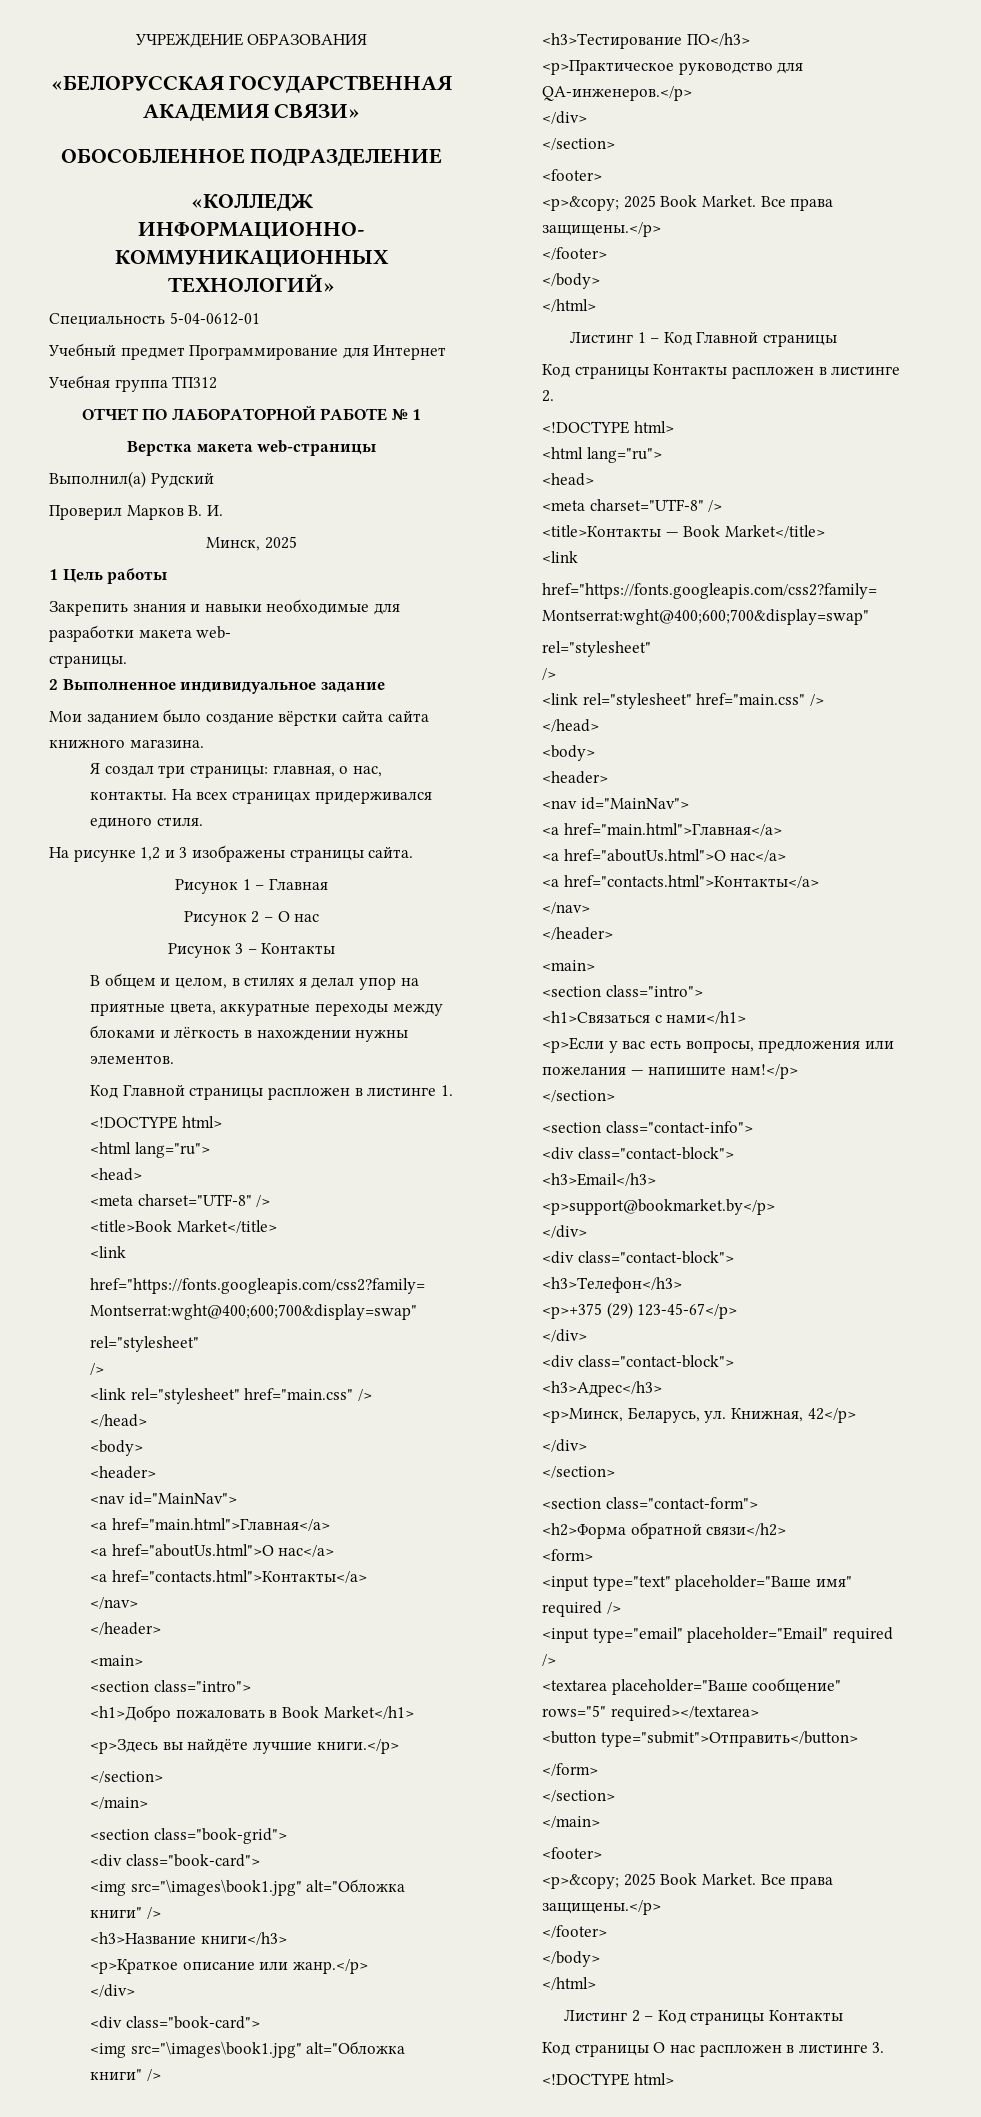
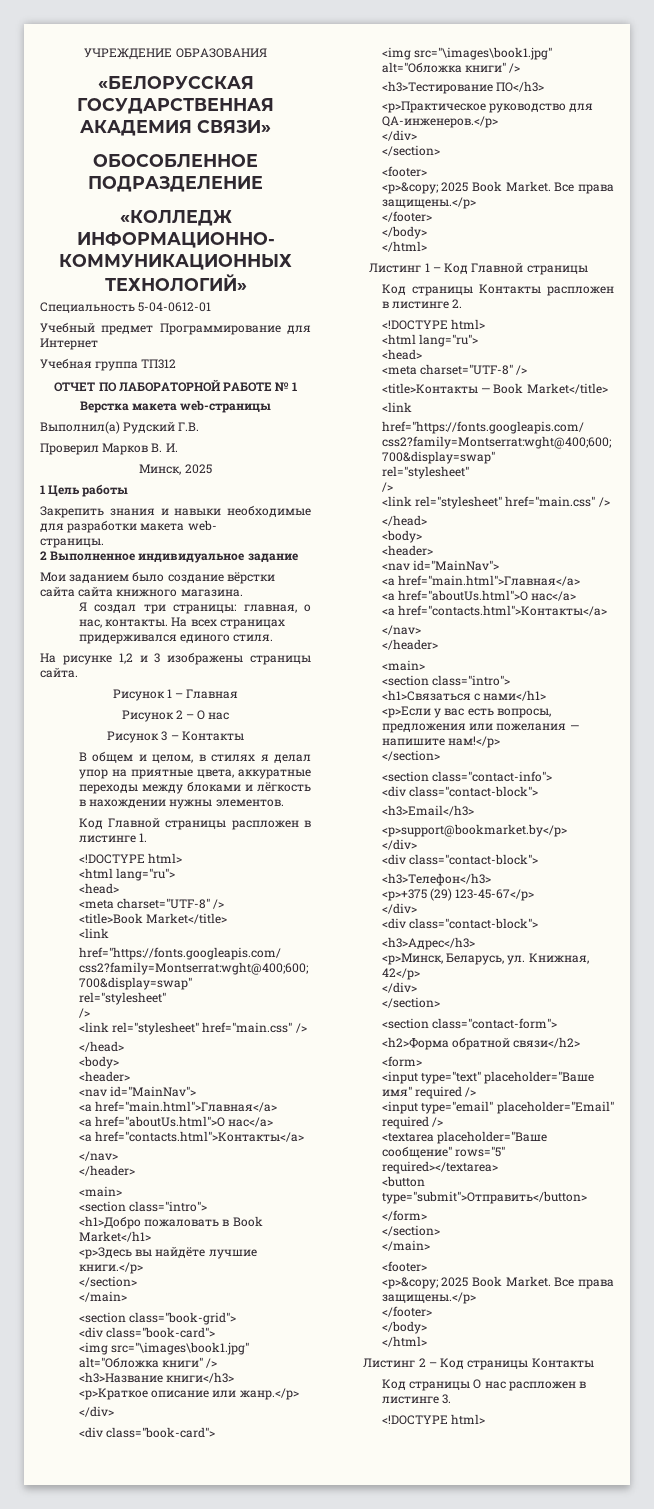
(214, 480) none -> [178,422,200,431] Г.В.

